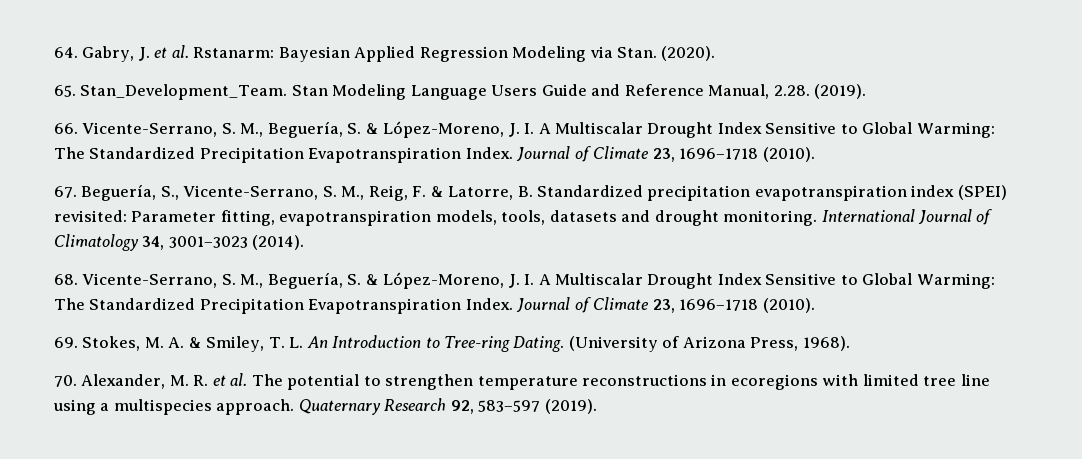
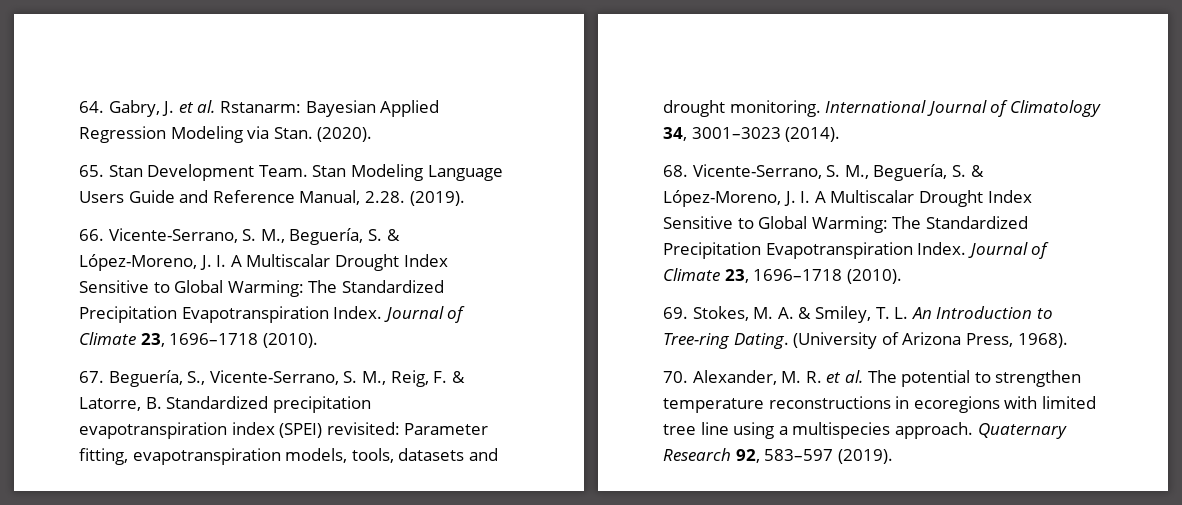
[80,84,288,100] Stan_Development_Team. -> [108,164,308,181] Stan Development Team.

